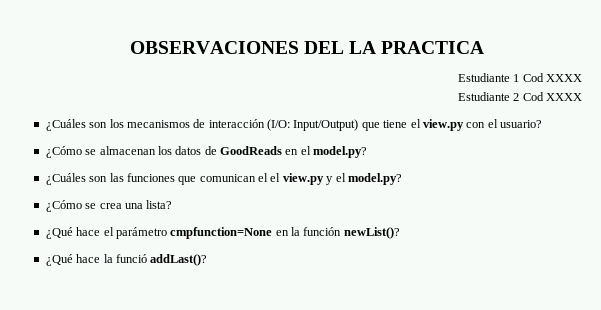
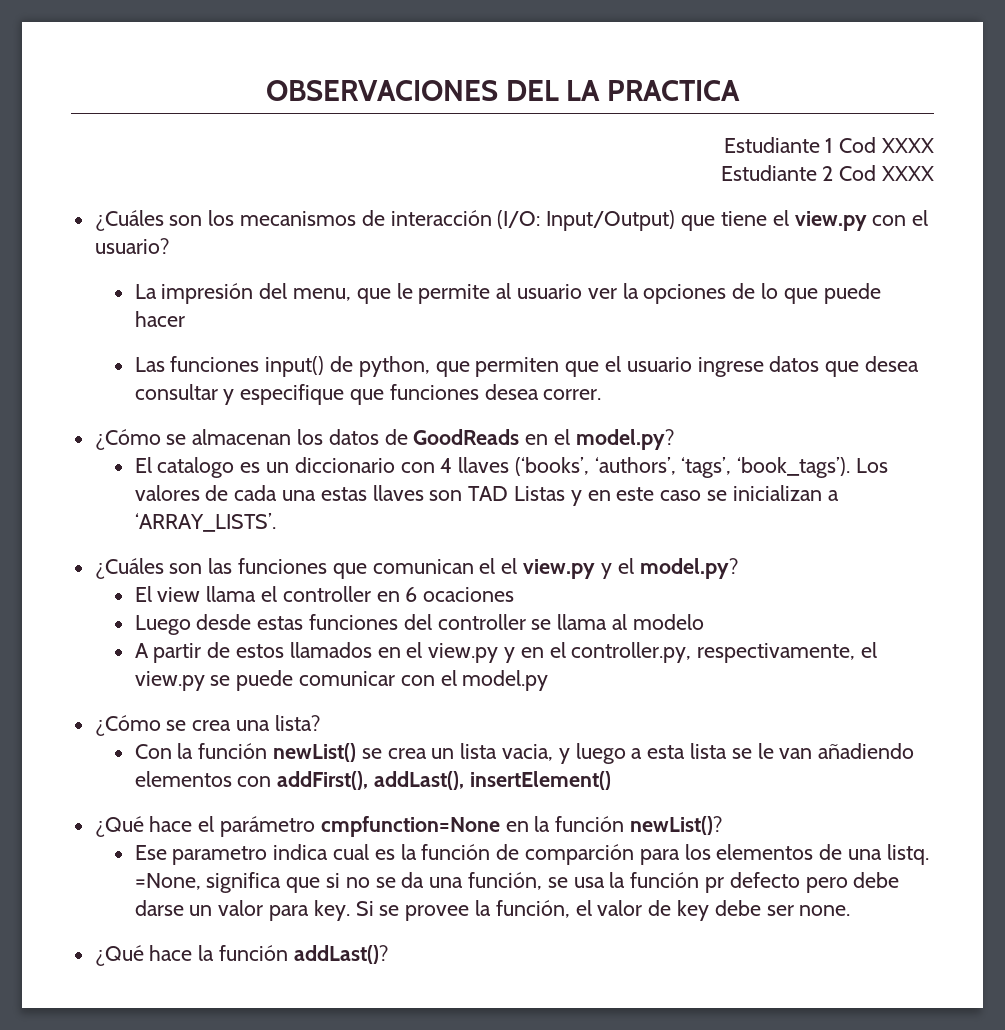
(542, 124) none -> [134,283,881,304] [134,311,185,327] [134,356,920,377] [134,384,602,405] // La impresión del menu, que le permite al usuario ver la opciones de lo que puede hacer // Las funciones input() de python, que permiten que el usuario ingrese datos que desea consultar y especifique que funciones desea correr.
(368, 152) none -> [134,457,889,478] [134,485,839,506] [134,513,276,532] // El catalogo es un diccionario con 4 llaves (‘books’, ‘authors’, ‘tags’, ‘book_tags’). Los valores de cada una estas llaves son TAD Listas y en este caso se inicializan a ‘ARRAY_LISTS’.
(402, 179) none -> [134,586,515,602] [134,614,704,635] [134,642,878,663] [134,670,549,691] // El view llama el controller en 6 ocaciones // Luego desde estas funciones del controller se llama al modelo // A partir de estos llamados en el view.py y en el controller.py, respectivamente, el view.py se puede comunicar con el model.py
(173, 204) none -> [134,743,915,764] [134,771,611,790] // Con la función newList() se crea un lista vacia, y luego a esta lista se le van añadiendo elementos con addFirst(), addLast(), insertElement()
(400, 233) none -> [134,844,929,865] [134,872,900,893] [134,900,851,921] // Ese parametro indica cual es la función de comparción para los elementos de una listq. =None, significa que si no se da una función, se usa la función pr defecto pero debe darse un valor para key. Si se provee la función, el valor de key debe ser none.
[115,254,147,263] funció -> [219,945,289,961] función

